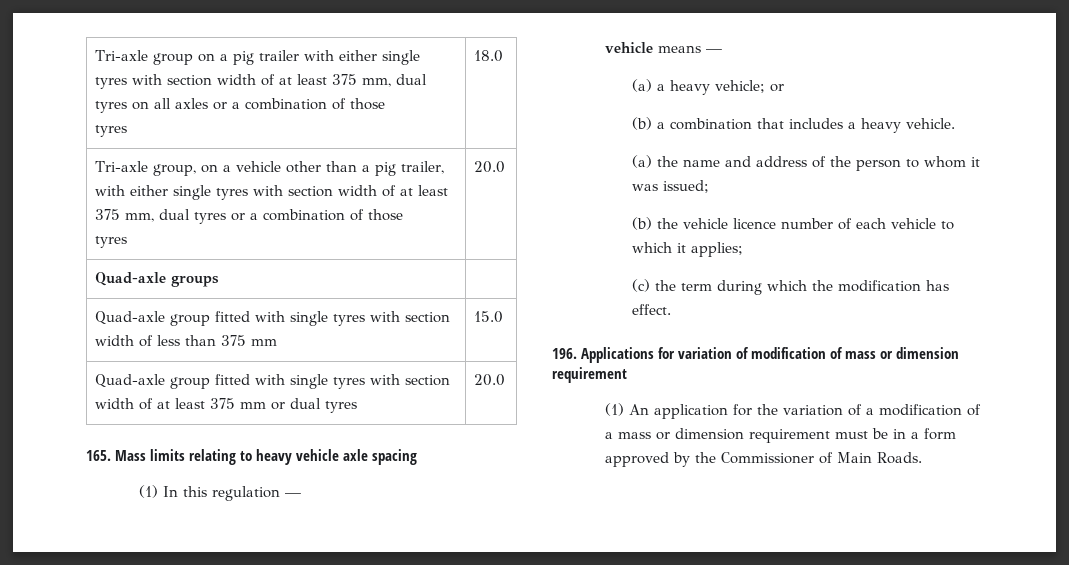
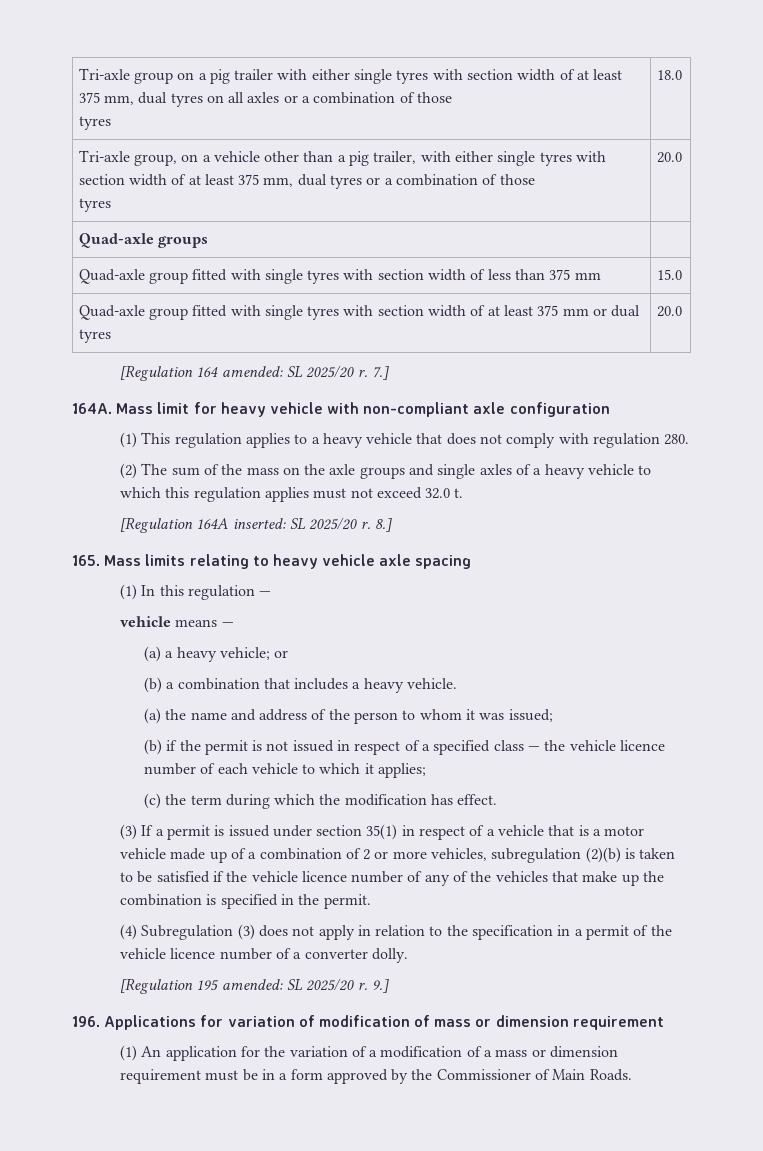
(506, 380) none -> [119,365,389,381] [72,402,610,417] [119,432,690,448] [119,463,652,479] [119,487,464,502] [119,517,392,533] // [Regulation 164 amended: SL 2025/20 r. 7.] // 164A. Mass limit for heavy vehicle with non-compliant axle configuration // (1) This regulation applies to a heavy vehicle that does not comply with regulation 280. // (2) The sum of the mass on the axle groups and single axles of a heavy vehicle to which this regulation applies must not exceed 32.0 t. // [Regulation 164A inserted: SL 2025/20 r. 8.]
(652, 223) none -> [166,740,541,755] if the permit is not issued in respect of a specified class —
(671, 309) none -> [119,824,645,840] [119,847,676,863] [119,871,665,886] [119,894,371,909] [119,924,672,940] [119,948,408,963] [119,978,389,994] // (3) If a permit is issued under section 35(1) in respect of a vehicle that is a motor vehicle made up of a combination of 2 or more vehicles, subregulation (2)(b) is taken to be satisfied if the vehicle licence number of any of the vehicles that make up the combination is specified in the permit. // (4) Subregulation (3) does not apply in relation to the specification in a permit of the vehicle licence number of a converter dolly. // [Regulation 195 amended: SL 2025/20 r. 9.]

